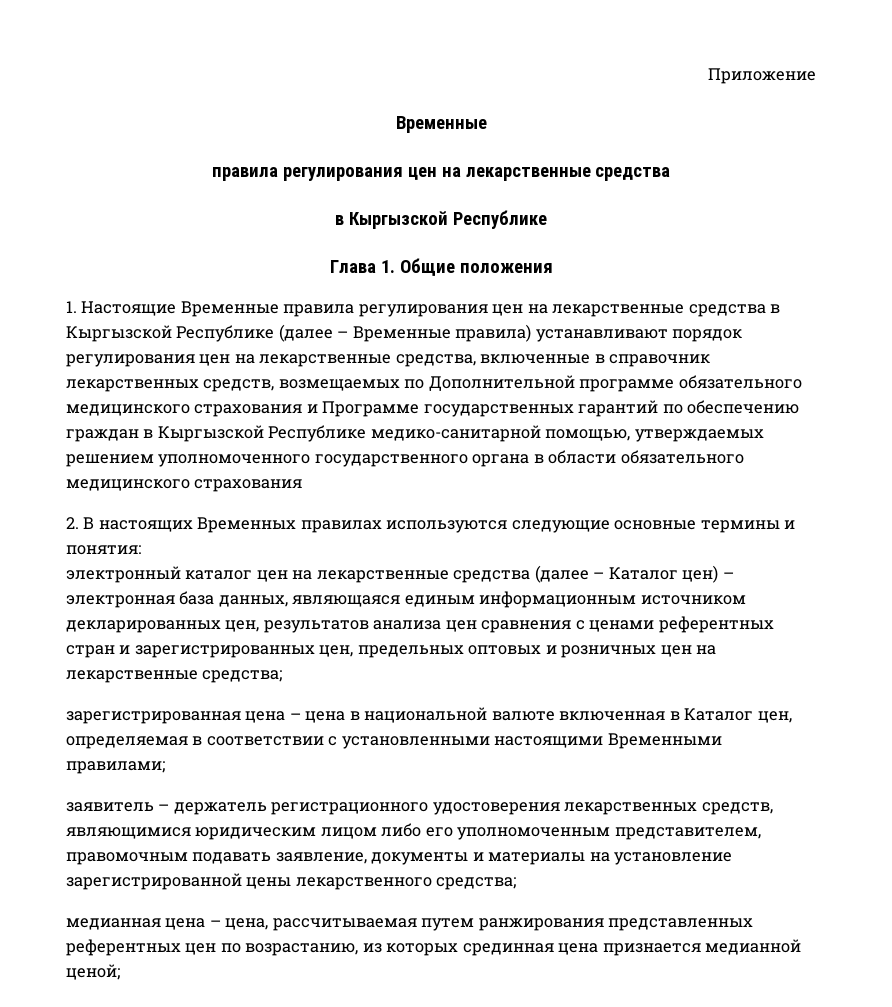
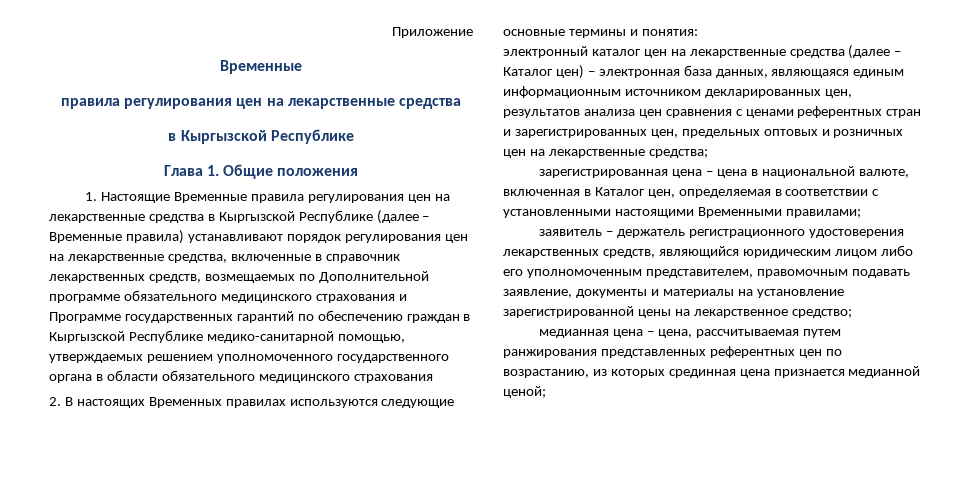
[491,711,555,721] валюте -> [858,169,909,178] валюте,
[66,827,191,839] являющимися -> [658,246,739,258] являющийся
[295,877,517,890] лекарственного средства; -> [674,309,852,318] на лекарственное средство;

